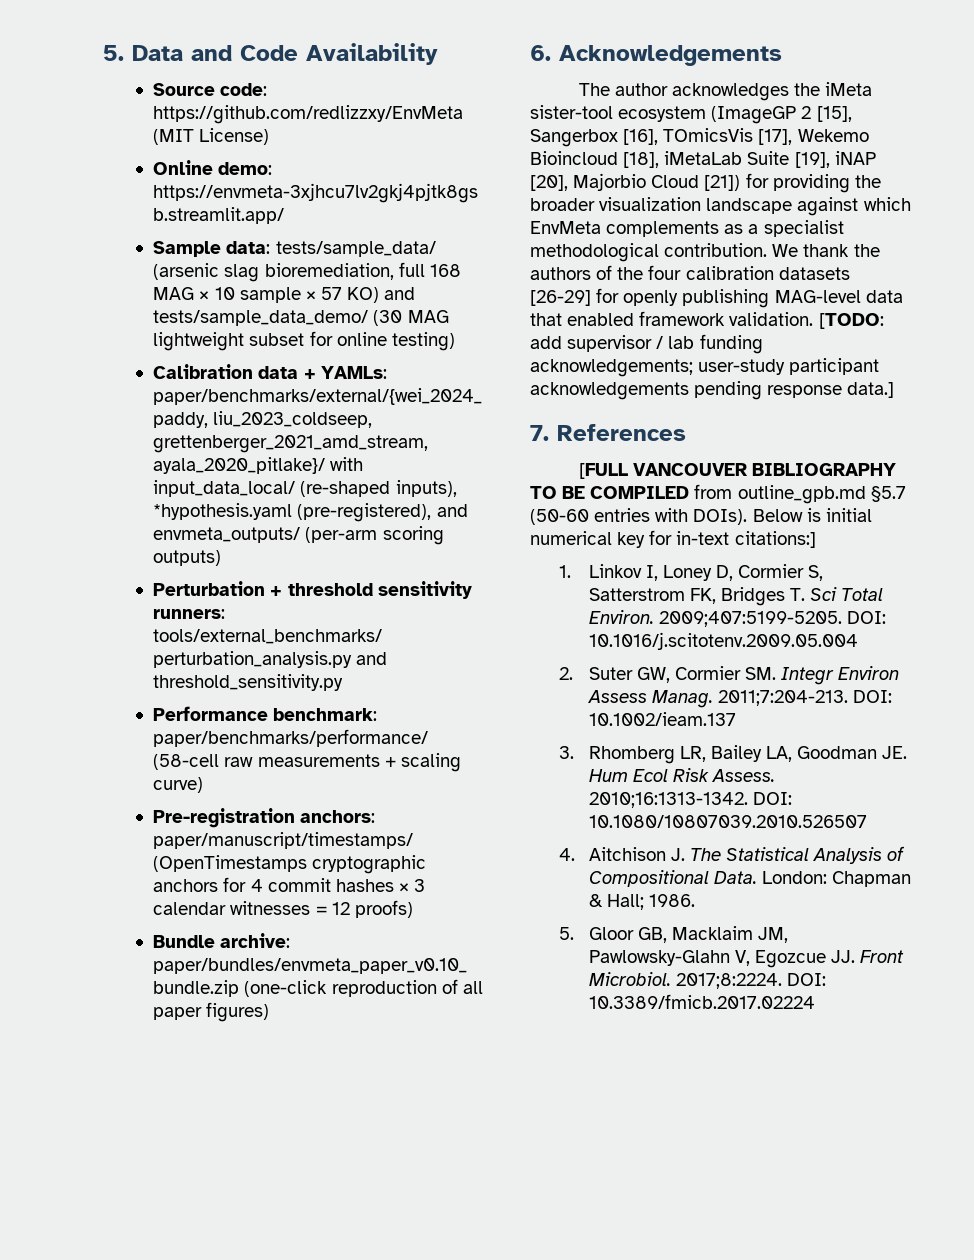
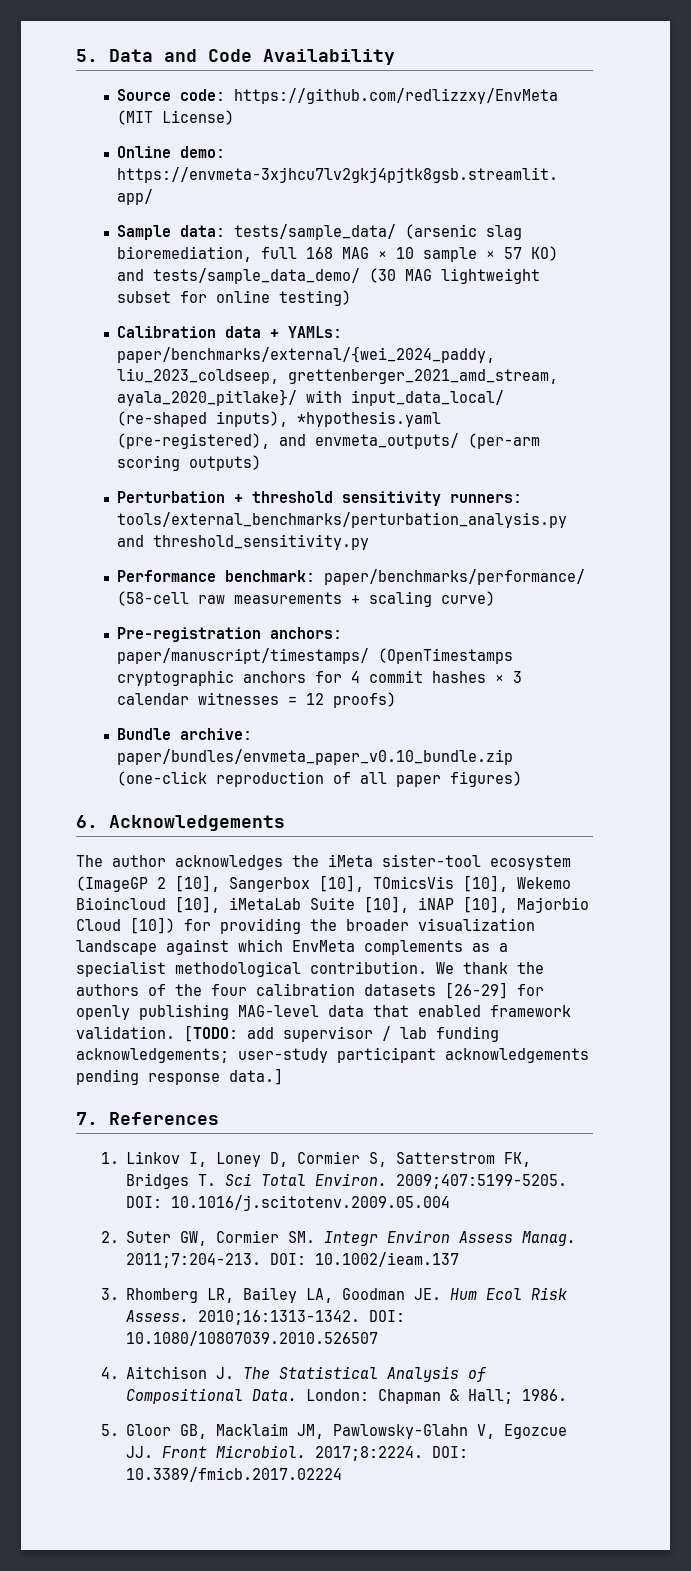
[816,106,852,122] [530,128,793,147] [15], Sangerbox [16], TOmicsVis [17], -> [175,875,508,892] [10], Sangerbox [10], TOmicsVis [10],
[623,152,660,168] [18], -> [175,896,220,913] [10],
[794,151,876,168] [530,175,568,191] [19], iNAP [20], -> [364,896,508,913] [10], iNAP [10],
[704,175,741,191] [21]) -> [130,917,175,934] [10])
[578,463,897,479] [530,484,906,504] [530,508,872,525] [530,530,816,548] // [FULL VANCOUVER BIBLIOGRAPHY TO BE COMPILED from outline_gpb.md §5.7 (50-60 entries with DOIs). Below is initial numerical key for in-text citations:] -> (219, 1118) none

